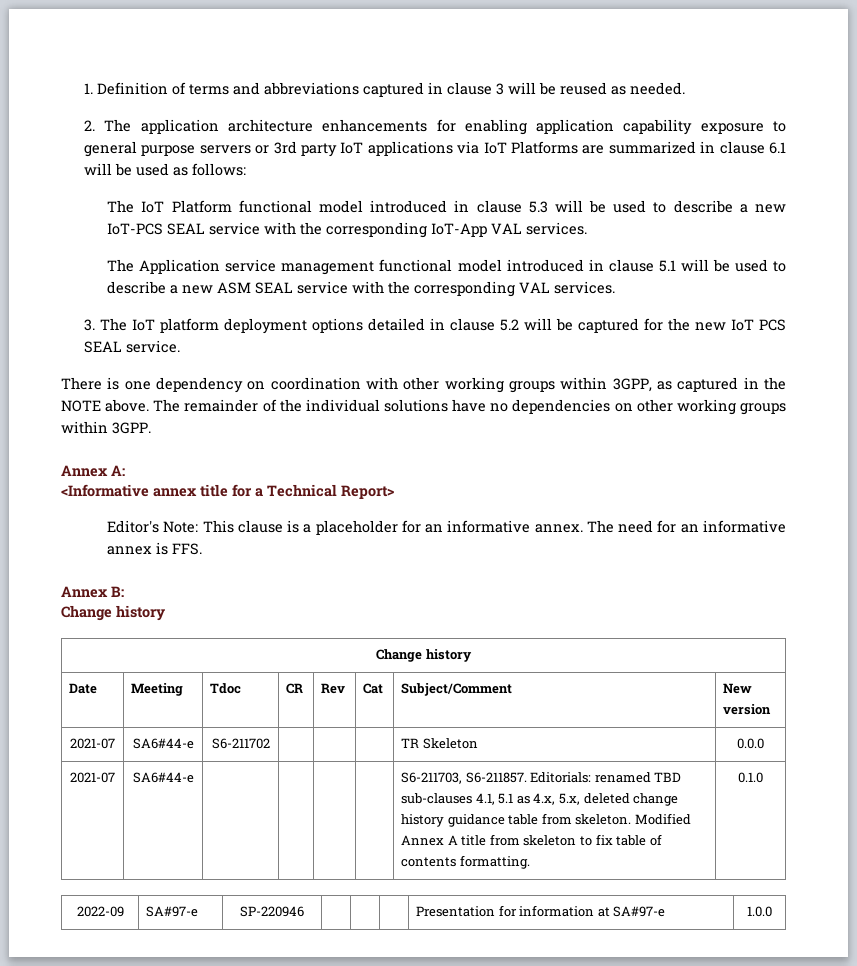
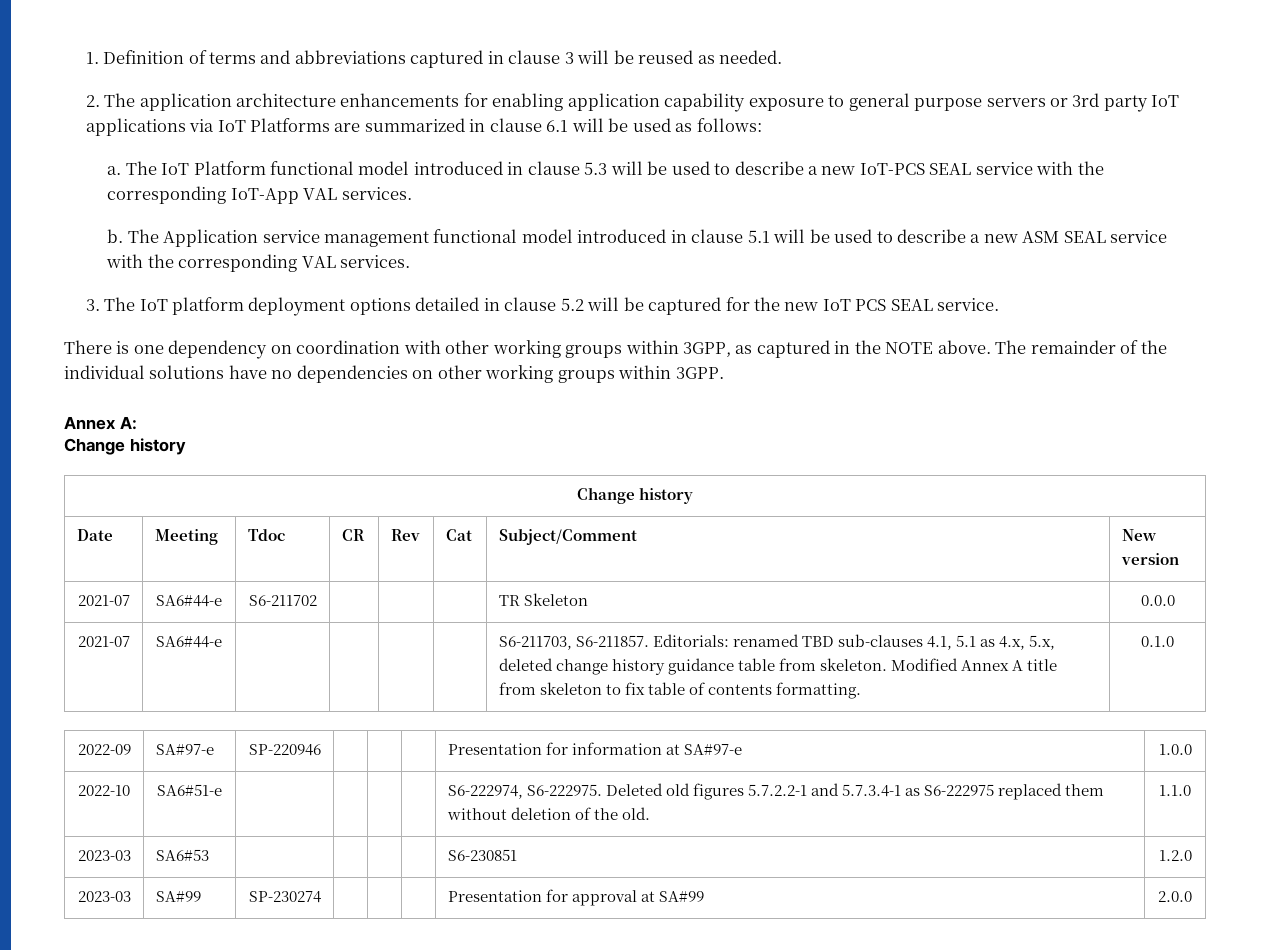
(247, 169) none -> [107,166,122,175] a.
(588, 228) none -> [107,229,124,243] b.
[61,484,394,499] [107,520,786,535] [107,542,203,555] [61,586,124,598] // <Informative annex title for a Technical Report> // Editor's Note: This clause is a placeholder for an informative annex. The need for an informative annex is FFS. // Annex B: -> (137, 423) none
(772, 911) none -> [78,785,130,796] [157,784,222,796] [447,783,1105,800] [446,807,650,820] [1159,785,1191,796] [77,850,131,861] [155,849,209,861] [447,849,517,861] [1158,850,1192,861] [77,891,131,902] [155,891,201,902] [248,891,321,903] [447,889,704,906] [1158,891,1192,902] // 2022-10 | SA6#51-e | | | | | S6-222974, S6-222975. Deleted old figures 5.7.2.2-1 and 5.7.3.4-1 as S6-222975 replaced them without deletion of the old. | 1.1.0 // 2023-03 | SA6#53 | | | | | S6-230851 | 1.2.0 // 2023-03 | SA#99 | SP-230274 | | | | Presentation for approval at SA#99 | 2.0.0

